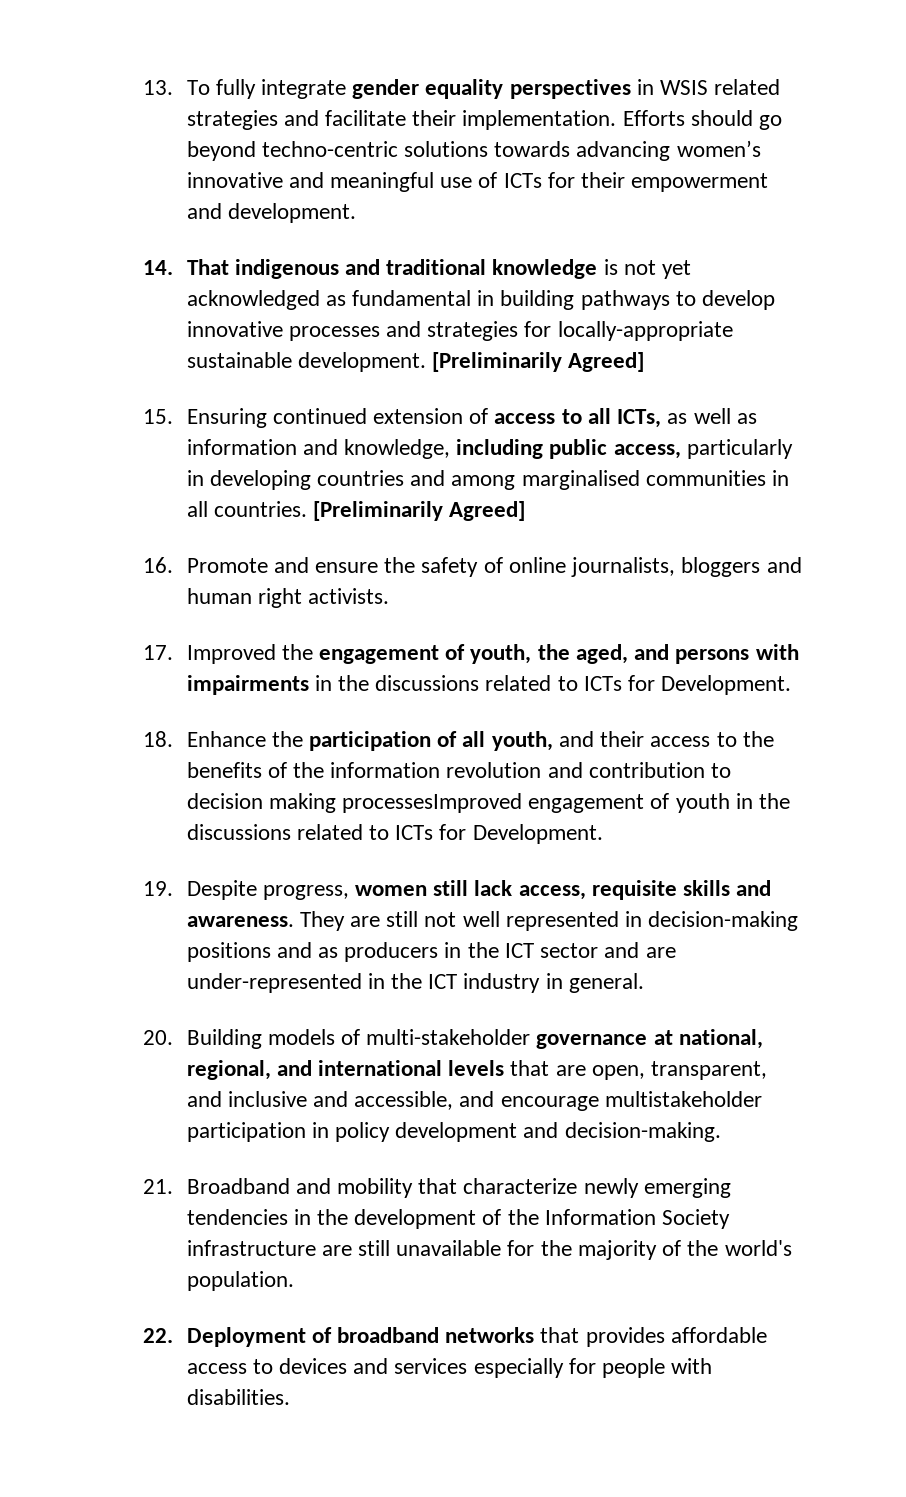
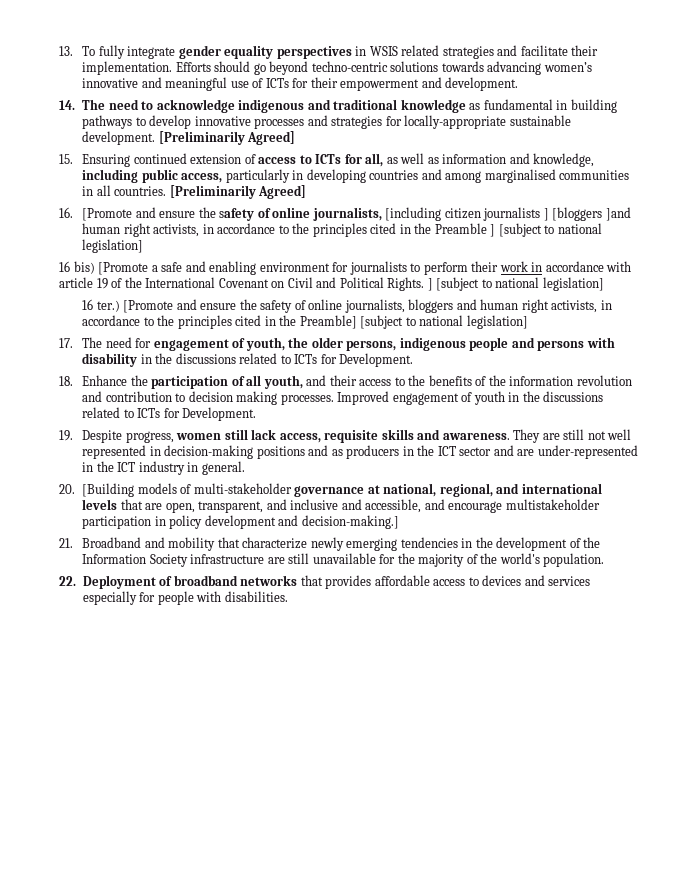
[186,259,692,279] [186,290,320,310] That indigenous and traditional knowledge is not yet acknowledged -> [82,99,466,113] The need to acknowledge indigenous and traditional knowledge
[587,408,662,428] all ICTs, -> [315,153,384,167] ICTs for all,
[186,558,268,573] Promote -> [82,207,631,221] [82,223,602,237] [82,239,144,253] [59,261,632,275] [59,277,604,291] [82,299,174,313] [Promote and ensure the safety of online journalists, [including citizen journalists ] [bloggers ]and human right activists, in accordance to the principles cited in the Preamble ] [subject to national legislation] // 16 bis) [Promote a safe and enabling environment for journalists to perform their work in accordance with article 19 of the International Covenant on Civil and Political Rights. ] [subject to national legislation] // 16 ter.) [Promote
[308,588,390,604] [143,644,628,664] activists. // 17. Improved the engagement of youth, the aged, -> [551,300,612,313] [82,315,528,329] [59,337,509,351] activists, in accordance to the principles cited in the Preamble] [subject to national legislation] // 17. The need for engagement of youth, the older persons, indigenous people
[186,675,309,695] impairments -> [82,353,138,367] disability
[342,793,523,813] processesImproved -> [280,391,390,405] processes. Improved
[186,1029,262,1049] Building -> [82,483,135,497] [Building
[564,1122,721,1142] decision-making. -> [301,515,399,529] decision-making.]

